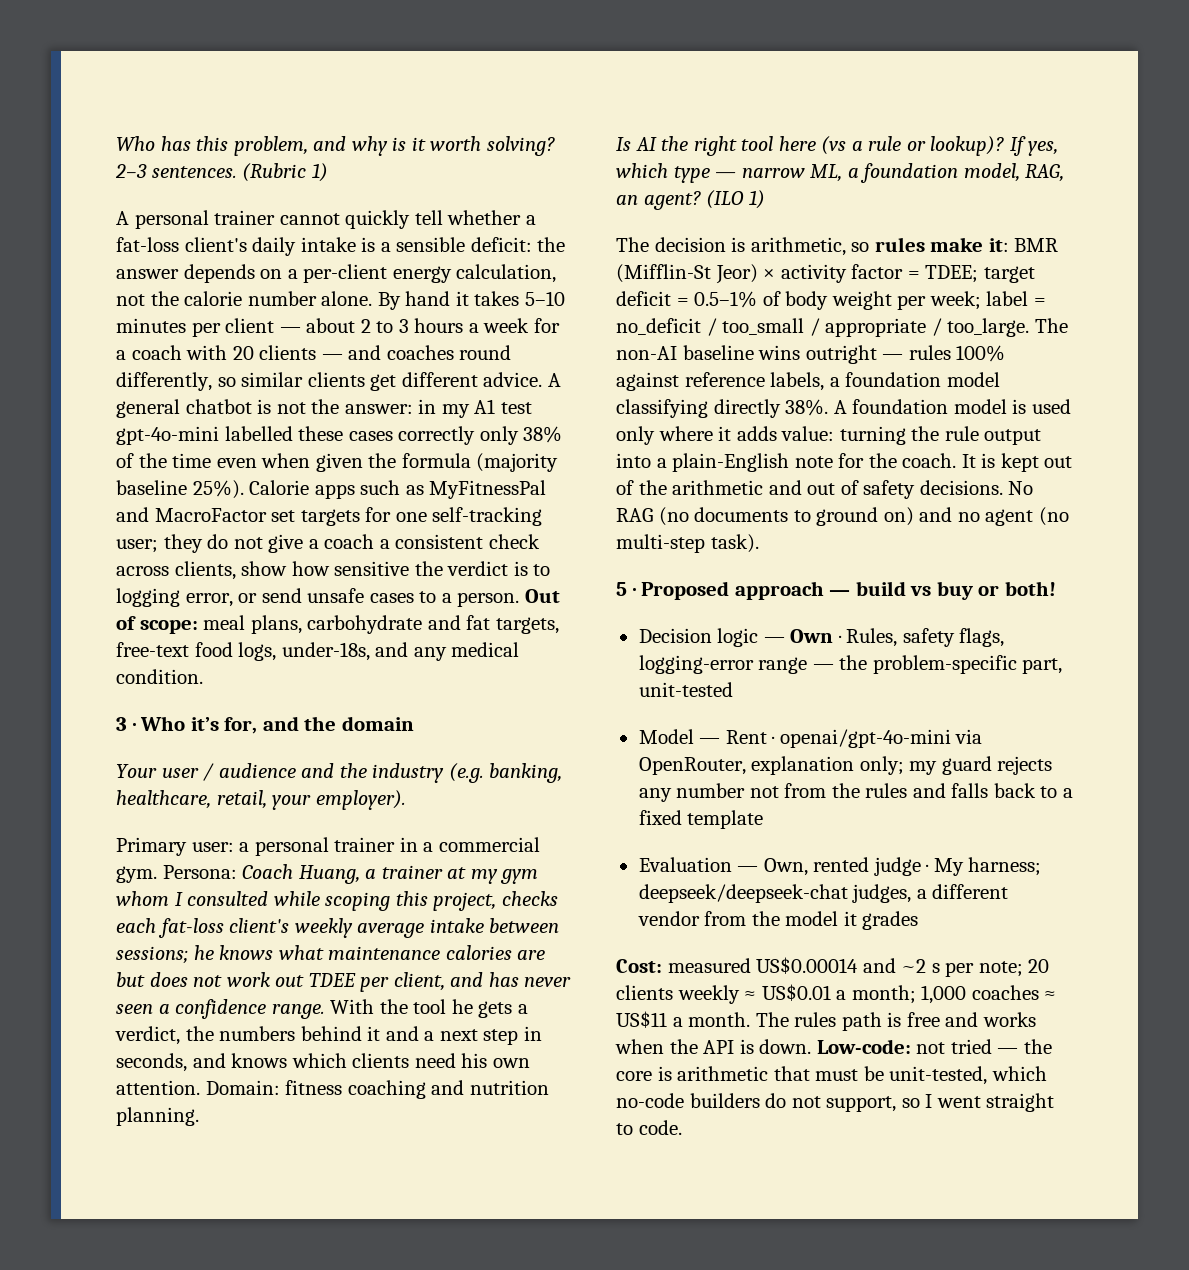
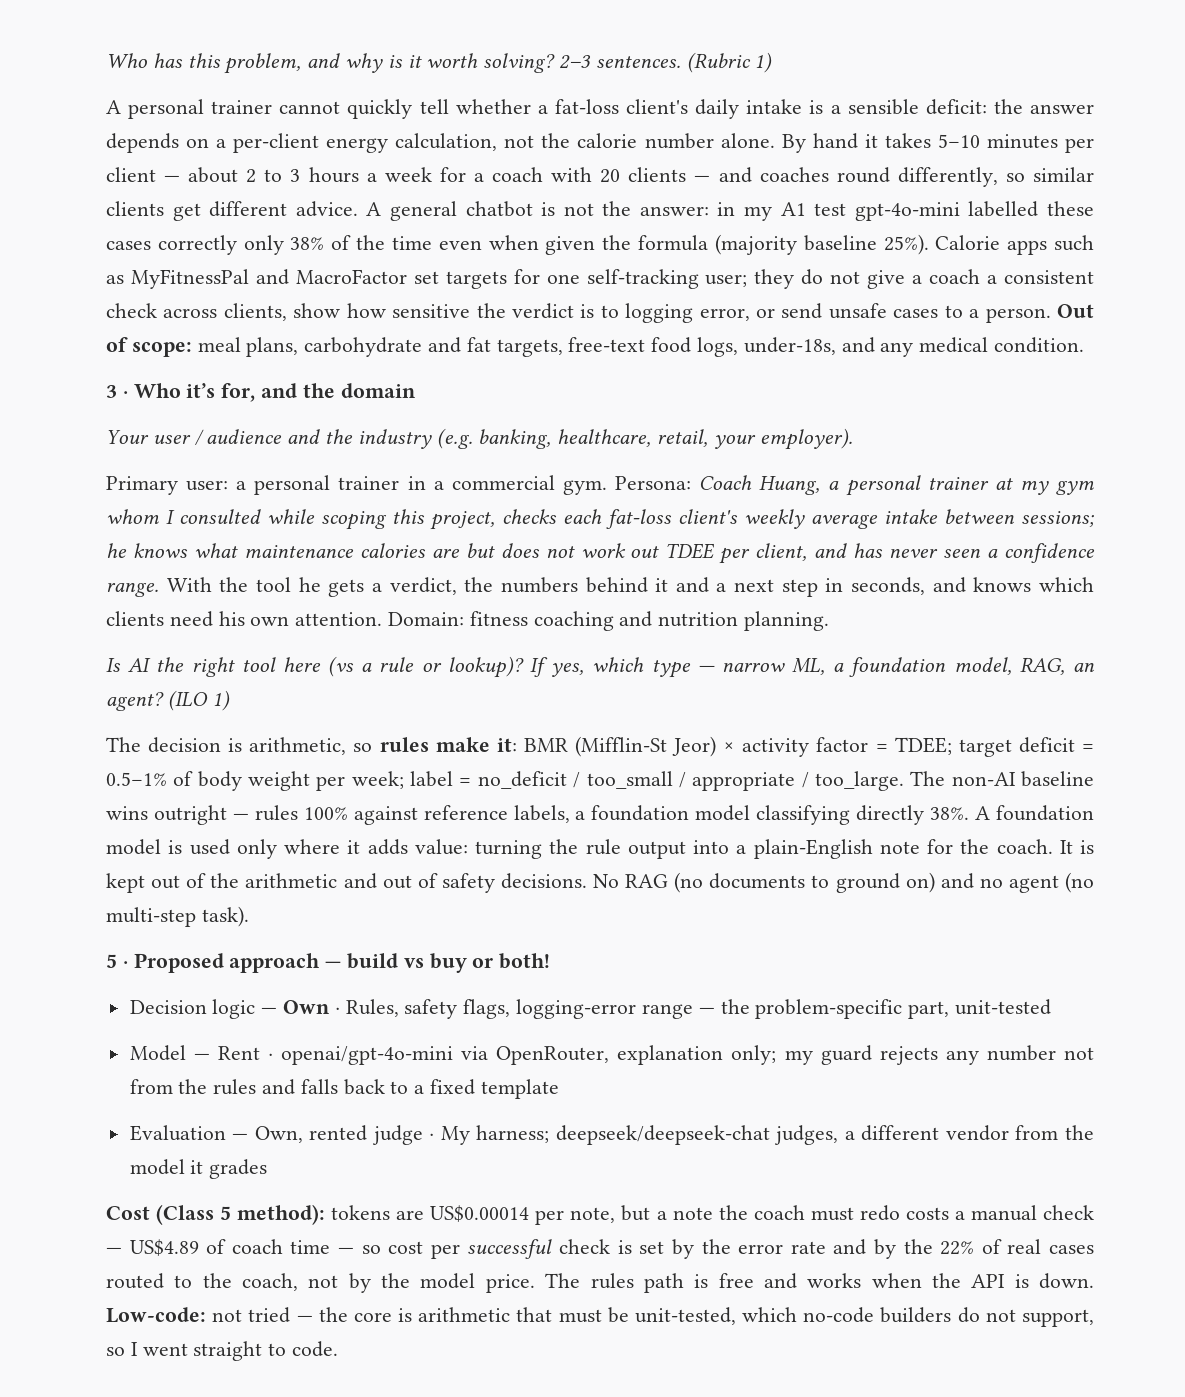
(377, 874) none -> [845,475,921,496] personal
[616,957,1050,977] [616,984,1057,1004] [616,1011,751,1028] Cost: measured US$0.00014 and ~2 s per note; 20 clients weekly ≈ US$0.01 a month; 1,000 coaches ≈ US$11 a month. -> [106,1204,1095,1225] [106,1239,1094,1259] [106,1273,535,1293] Cost (Class 5 method): tokens are US$0.00014 per note, but a note the coach must redo costs a manual check — US$4.89 of coach time — so cost per successful check is set by the error rate and by the 22% of real cases routed to the coach, not by the model price.

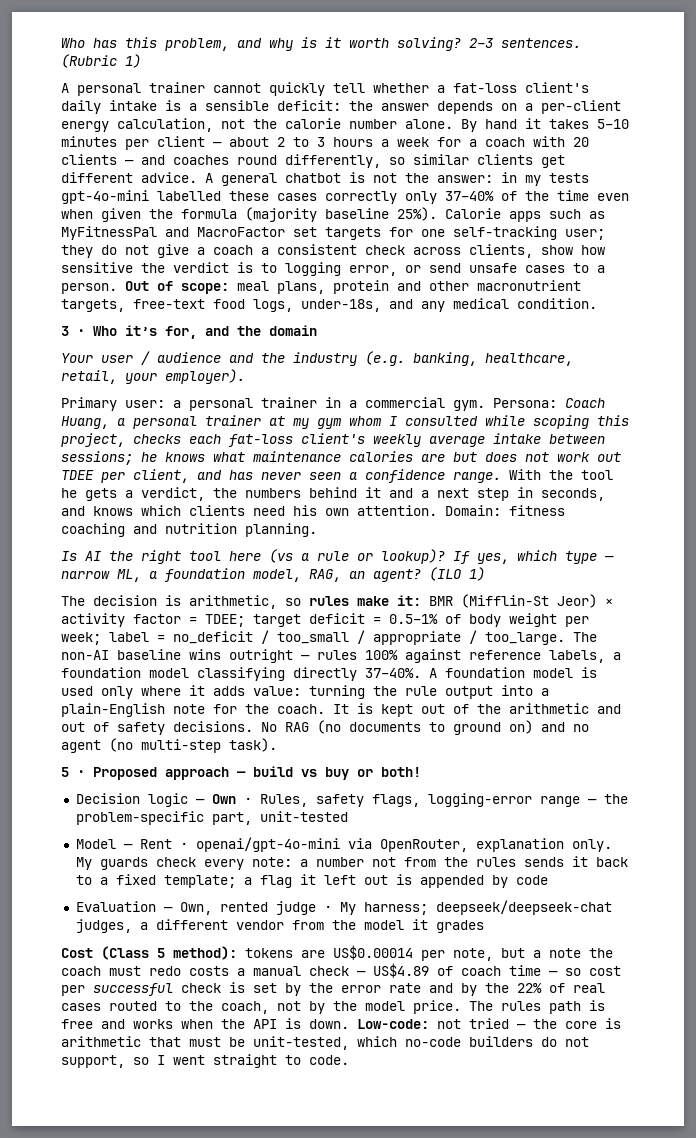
[780,202,847,216] A1 test -> [549,173,589,183] tests
[290,237,325,250] 38% -> [445,191,494,201] 37–40%
[304,337,491,357] carbohydrate and fat -> [333,280,581,294] protein and other macronutrient
[930,807,970,820] 38%. -> [365,668,421,678] 37–40%.
[731,1045,979,1065] only; my guard rejects any -> [571,839,612,852] [75,857,308,870] only. My guards check every note: a
[262,1079,338,1095] and falls -> [523,856,588,867] sends it
[480,1079,559,1099] template -> [163,874,548,888] template; a flag it left out is appended by code

